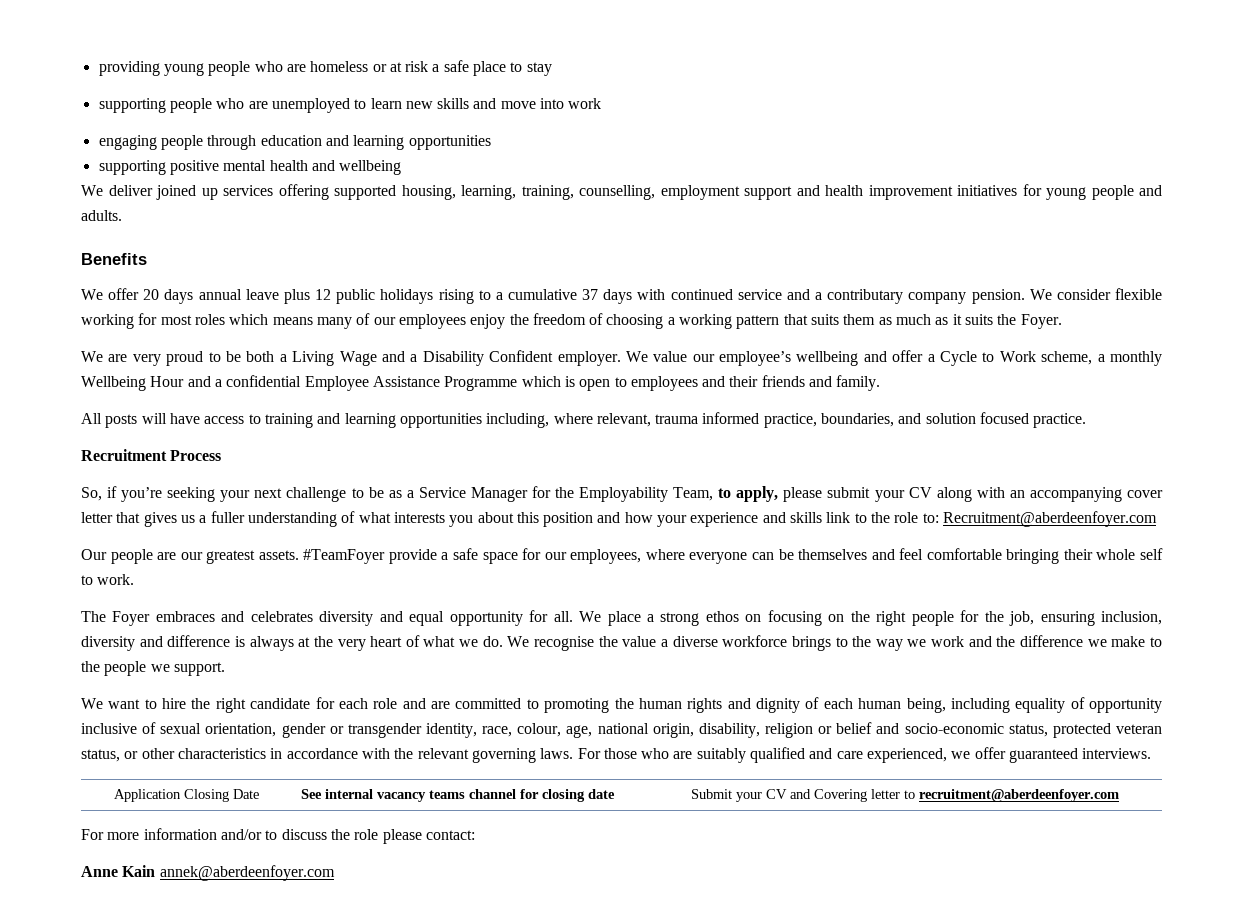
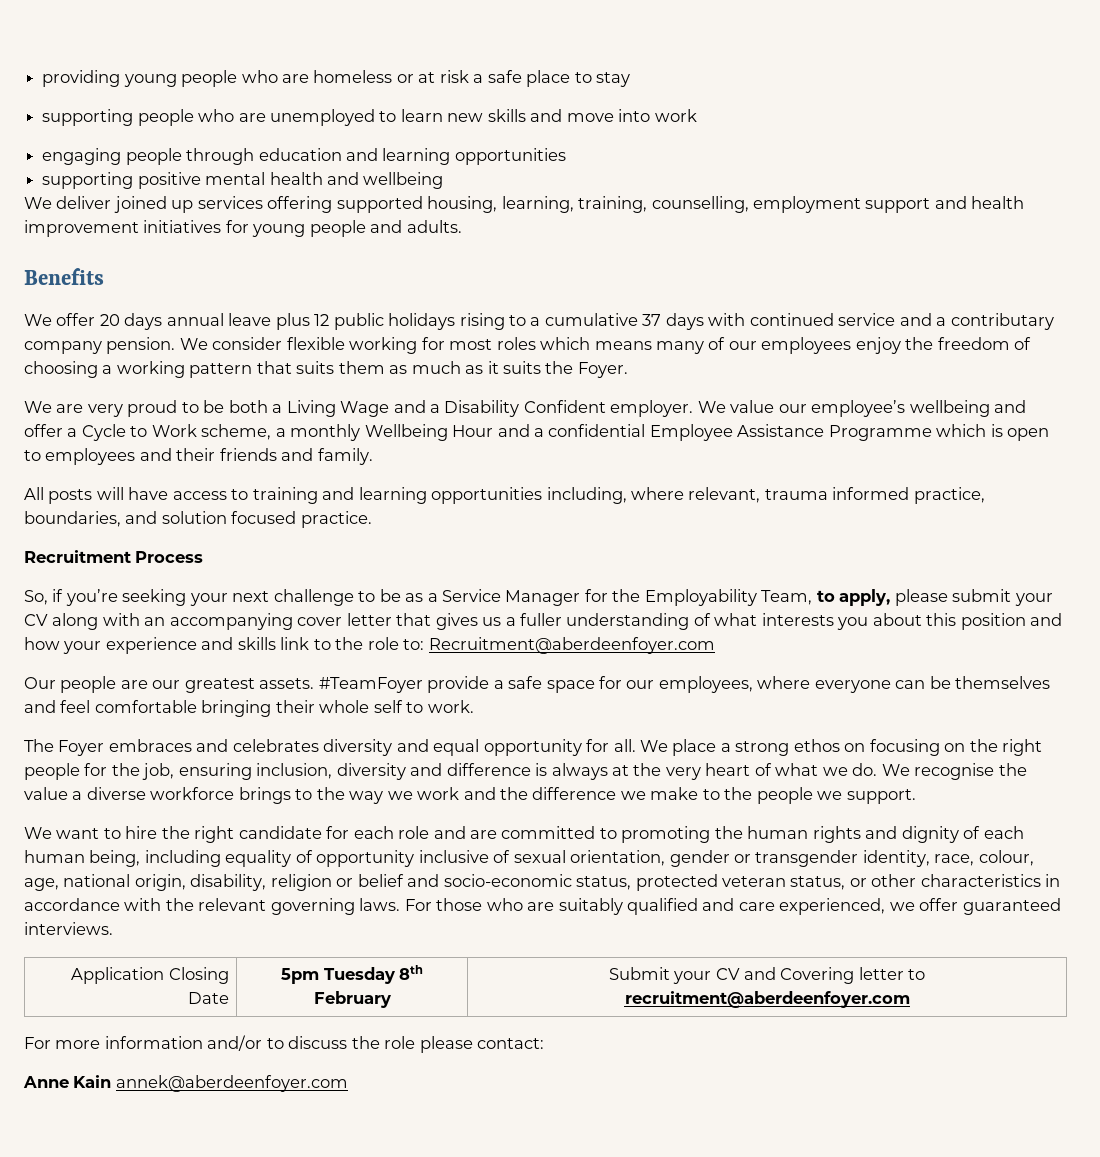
[300,789,615,802] See internal vacancy teams channel for closing date -> [281,965,423,984] [313,991,391,1008] 5pm Tuesday 8th February

